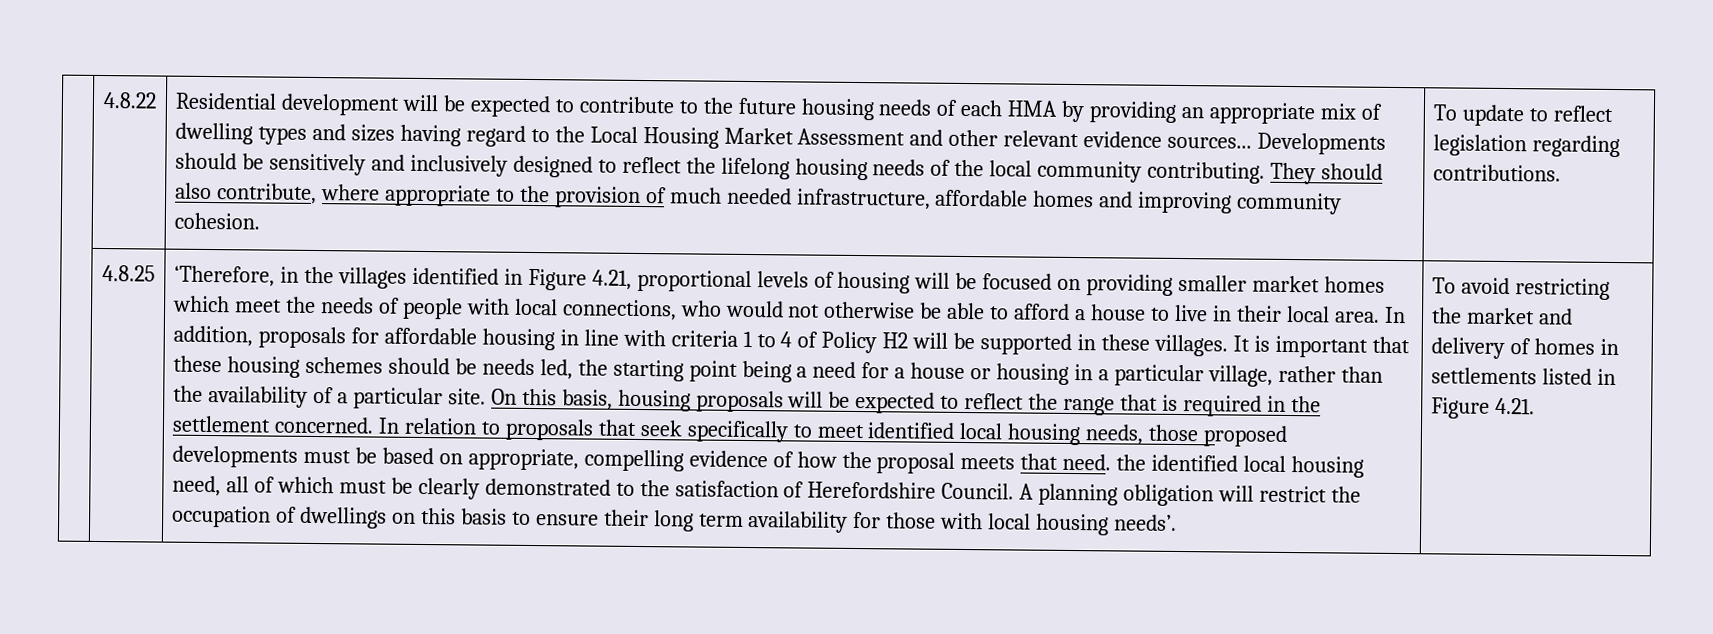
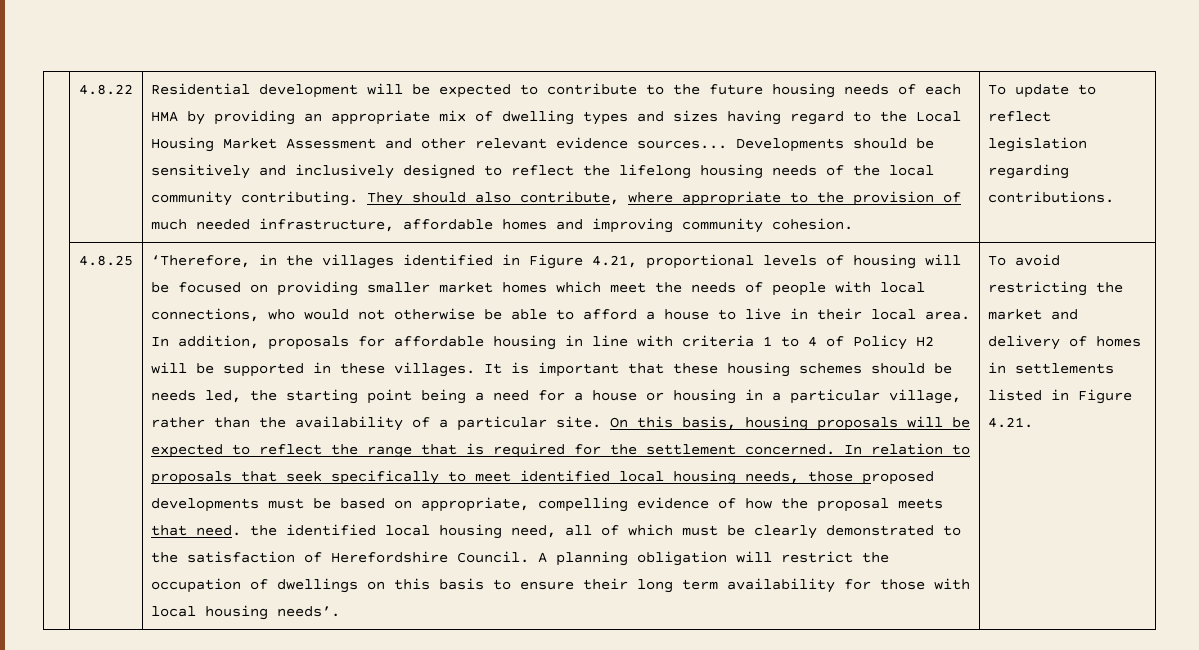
[1266,395,1286,412] in -> [574,444,602,455] for

